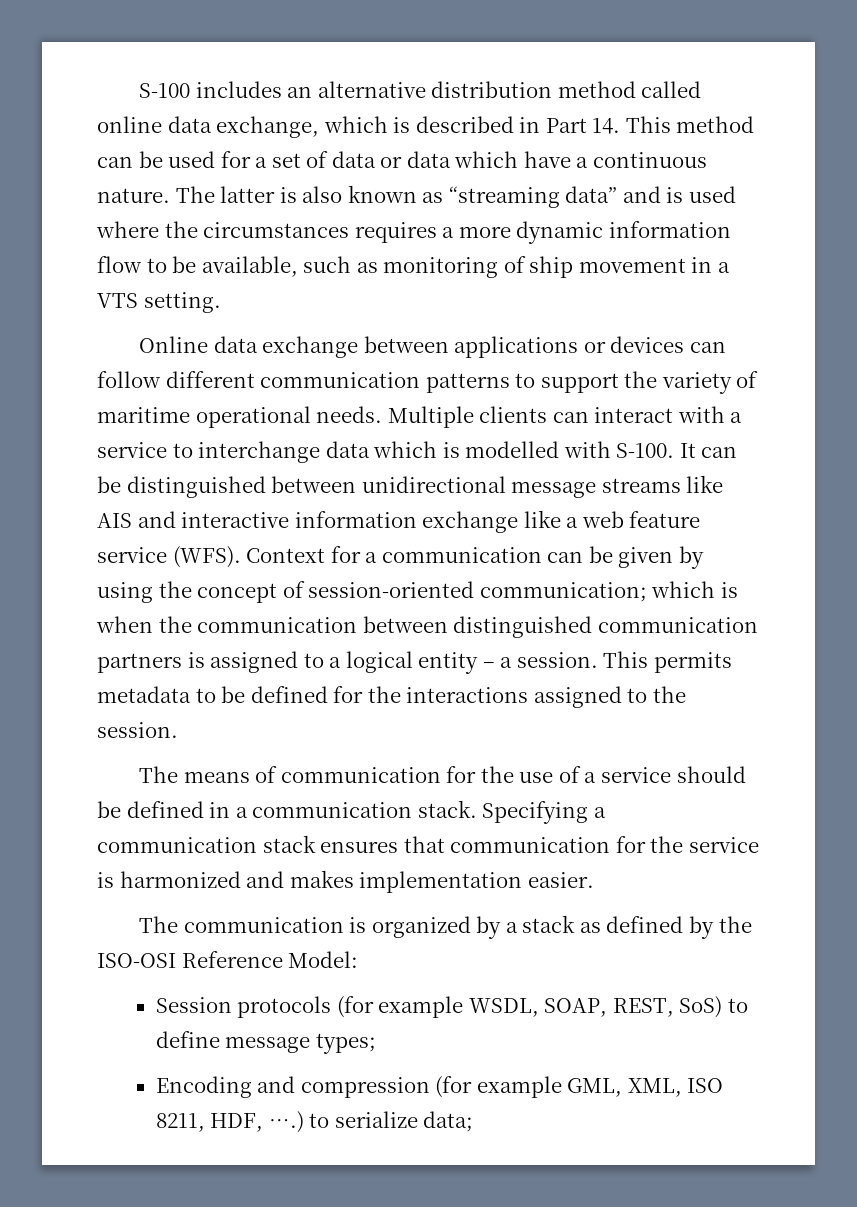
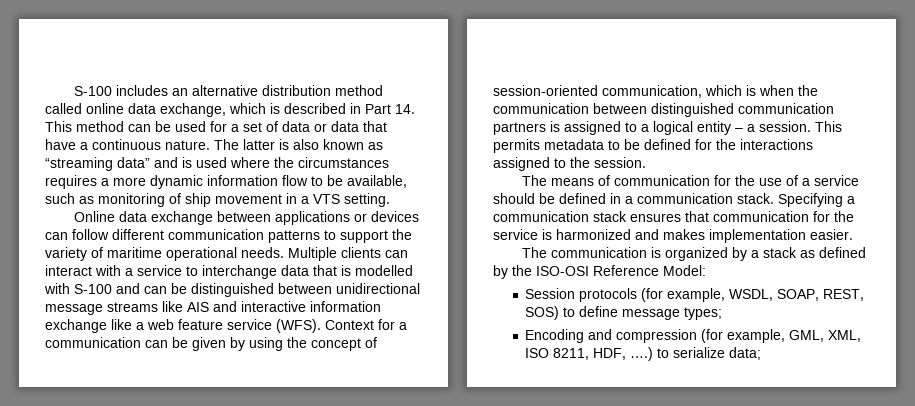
[454,151,519,168] which -> [363,121,387,132] that
[373,441,438,458] which -> [313,265,337,276] that
[616,443,696,458] S-100. It -> [74,283,140,294] S-100 and
[479,582,647,602] communication; -> [602,85,702,98] communication,
[378,996,464,1018] example -> [667,288,726,302] example,
[679,996,723,1018] SoS) -> [525,306,560,320] SOS)
[476,1076,562,1098] example -> [727,329,786,343] example,

